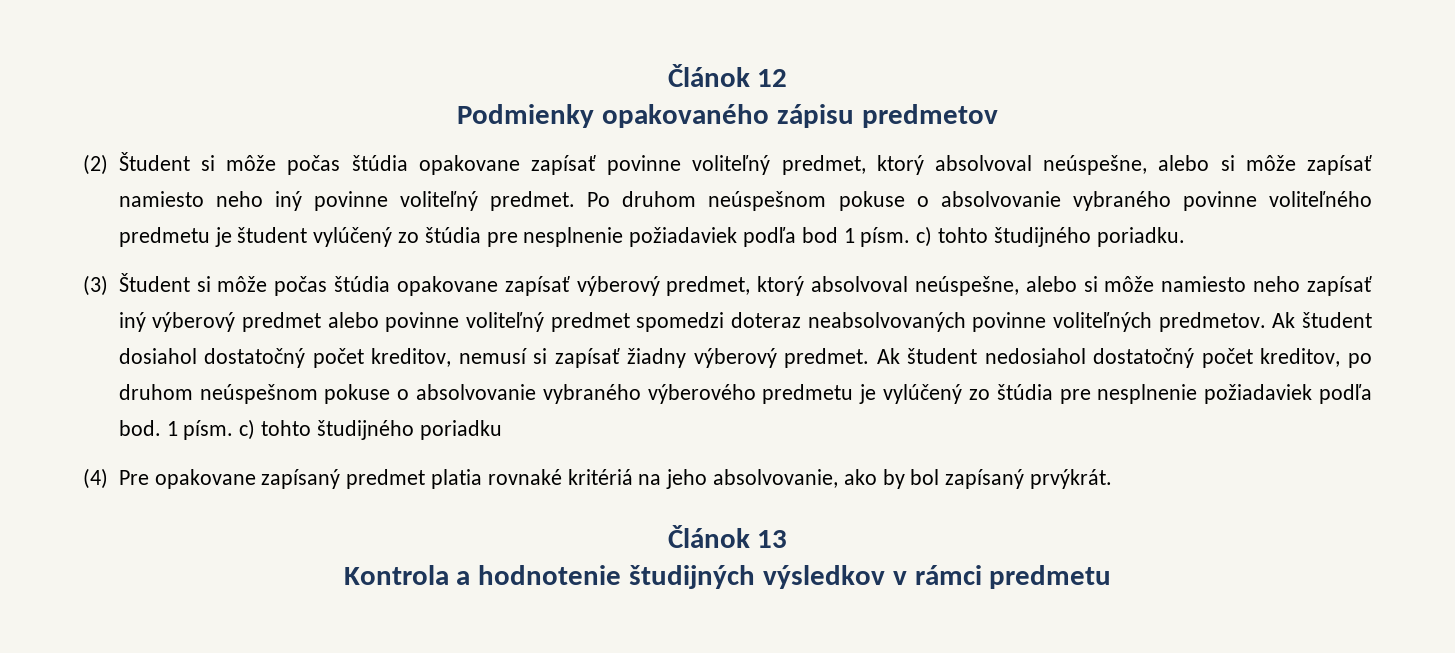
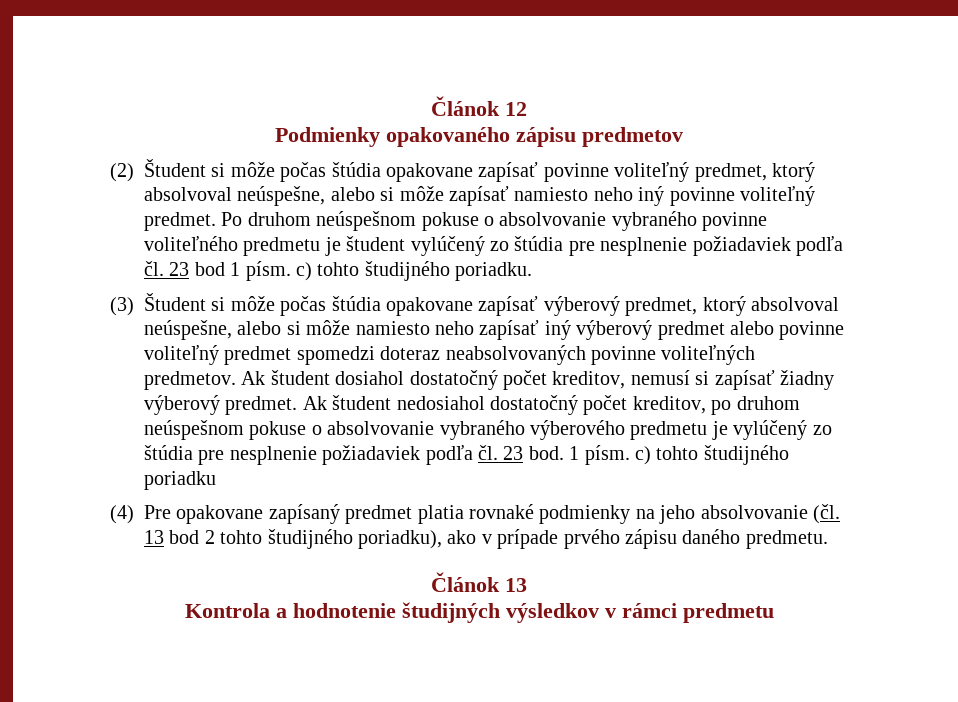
(796, 237) none -> [144,261,190,276] čl. 23
(1373, 394) none -> [478,445,524,460] čl. 23
[567,469,633,485] kritériá -> [539,505,631,524] podmienky
[712,469,1113,489] absolvovanie, ako by bol zapísaný prvýkrát. -> [700,504,840,524] [144,529,828,549] absolvovanie (čl. 13 bod 2 tohto študijného poriadku), ako v prípade prvého zápisu daného predmetu.

